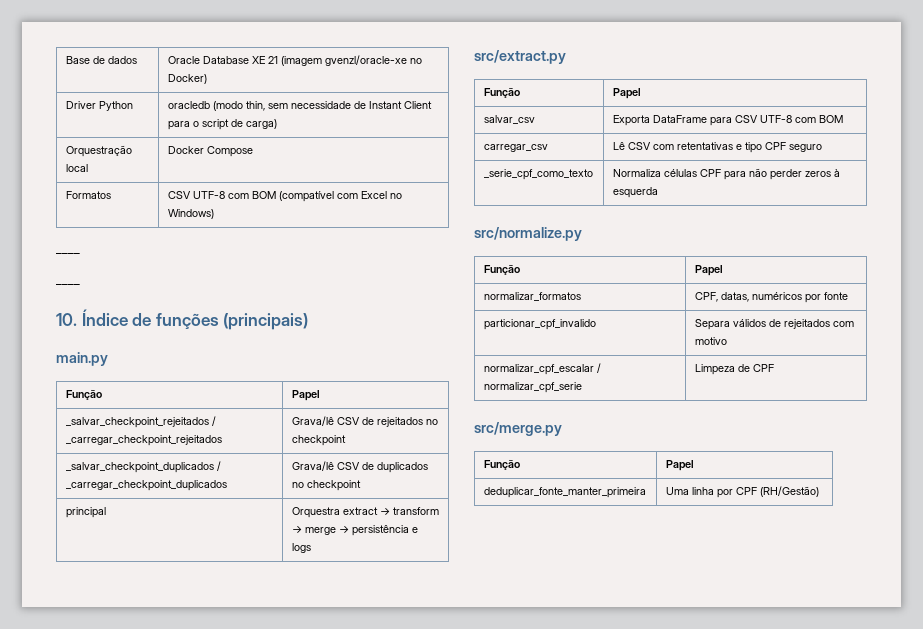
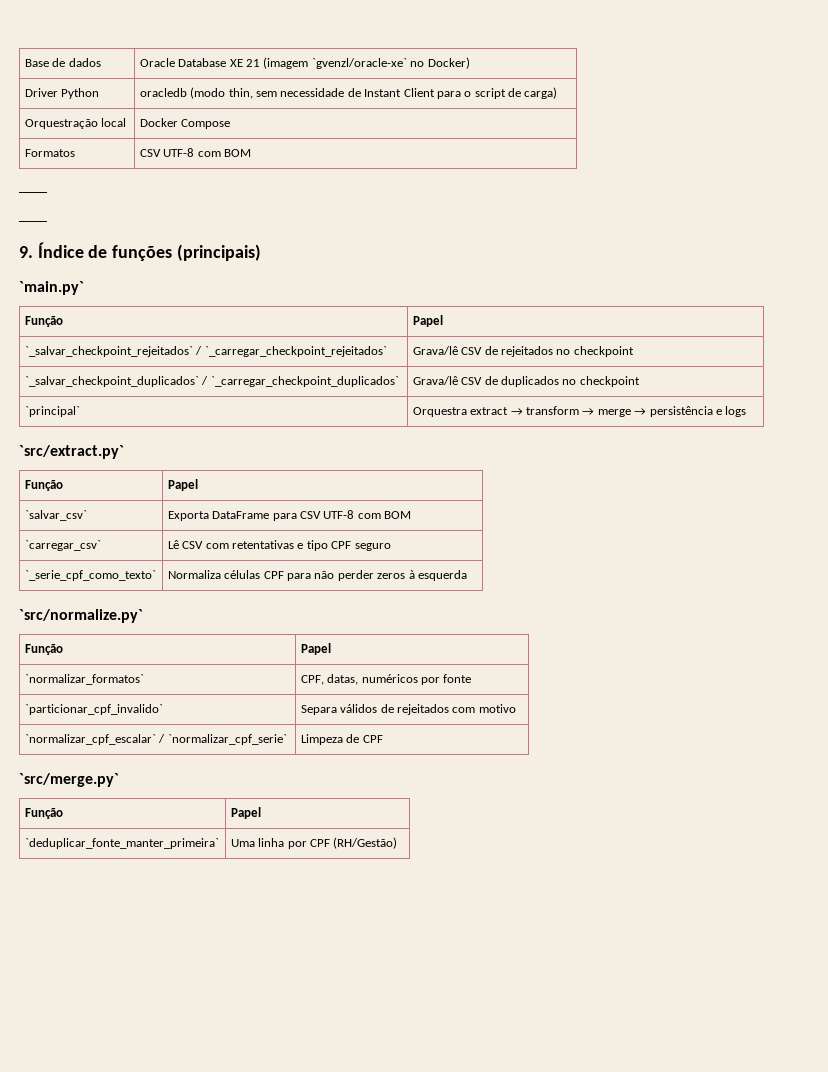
[324,55,407,66] gvenzl/oracle-xe -> [311,58,407,69] `gvenzl/oracle-xe`
[278,191,402,202] [167,209,214,219] (compatível com Excel no Windows) -> (252, 153) none
[56,313,77,326] 10. -> [19,246,33,258] 9.
[56,352,108,366] [65,389,102,400] [291,390,320,401] [65,416,216,428] [65,435,222,446] main.py // Função | Papel // _salvar_checkpoint_rejeitados / _carregar_checkpoint_rejeitados -> [19,281,84,295] [24,316,63,327] [412,315,443,327] [24,346,387,357] `main.py` // Função | Papel // `_salvar_checkpoint_rejeitados` / `_carregar_checkpoint_rejeitados`
[65,461,221,473] [65,480,227,491] _salvar_checkpoint_duplicados / _carregar_checkpoint_duplicados -> [24,376,399,387] `_salvar_checkpoint_duplicados` / `_carregar_checkpoint_duplicados`
[65,507,106,518] principal -> [24,406,80,417] `principal`
[474,50,566,64] [483,87,520,98] [612,88,641,99] [483,115,535,124] src/extract.py // Função | Papel // salvar_csv -> [19,445,124,459] [24,480,63,491] [167,479,198,491] [24,510,87,521] `src/extract.py` // Função | Papel // `salvar_csv`
[483,144,548,152] carregar_csv -> [24,540,101,551] `carregar_csv`
[483,169,593,180] _serie_cpf_como_texto -> [24,570,156,581] `_serie_cpf_como_texto`
[474,227,582,241] [483,264,520,275] [694,265,723,276] [483,292,581,301] src/normalize.py // Função | Papel // normalizar_formatos -> [19,609,143,623] [24,644,63,655] [300,643,331,655] [24,674,144,685] `src/normalize.py` // Função | Papel // `normalizar_formatos`
[483,319,596,330] particionar_cpf_invalido -> [24,704,163,715] `particionar_cpf_invalido`
[483,363,601,375] [483,382,582,393] normalizar_cpf_escalar / normalizar_cpf_serie -> [24,734,287,745] `normalizar_cpf_escalar` / `normalizar_cpf_serie`
[474,422,562,436] [483,459,520,470] [665,460,694,471] [483,487,646,498] src/merge.py // Função | Papel // deduplicar_fonte_manter_primeira -> [19,773,119,787] [24,808,63,819] [230,807,261,819] [24,838,219,849] `src/merge.py` // Função | Papel // `deduplicar_fonte_manter_primeira`

